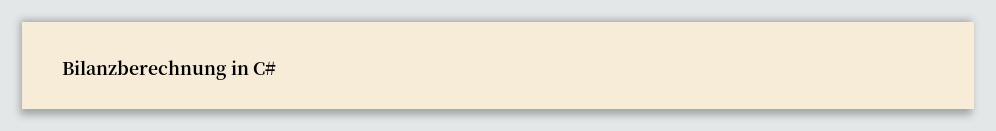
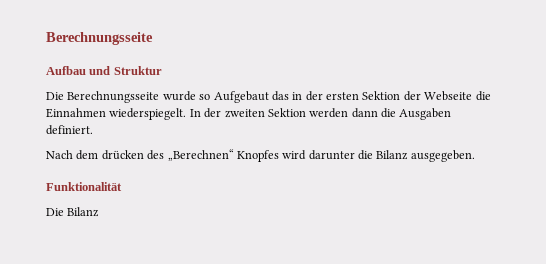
[62,60,277,80] Bilanzberechnung in C# -> [46,32,153,45] [46,66,162,75] [46,91,491,103] [46,108,452,120] [46,125,93,135] [46,149,475,162] [46,182,122,191] [46,207,100,217] Berechnungsseite // Aufbau und Struktur // Die Berechnungsseite wurde so Aufgebaut das in der ersten Sektion der Webseite die Einnahmen wiederspiegelt. In der zweiten Sektion werden dann die Ausgaben definiert. // Nach dem drücken des „Berechnen“ Knopfes wird darunter die Bilanz ausgegeben. // Funktionalität // Die Bilanz

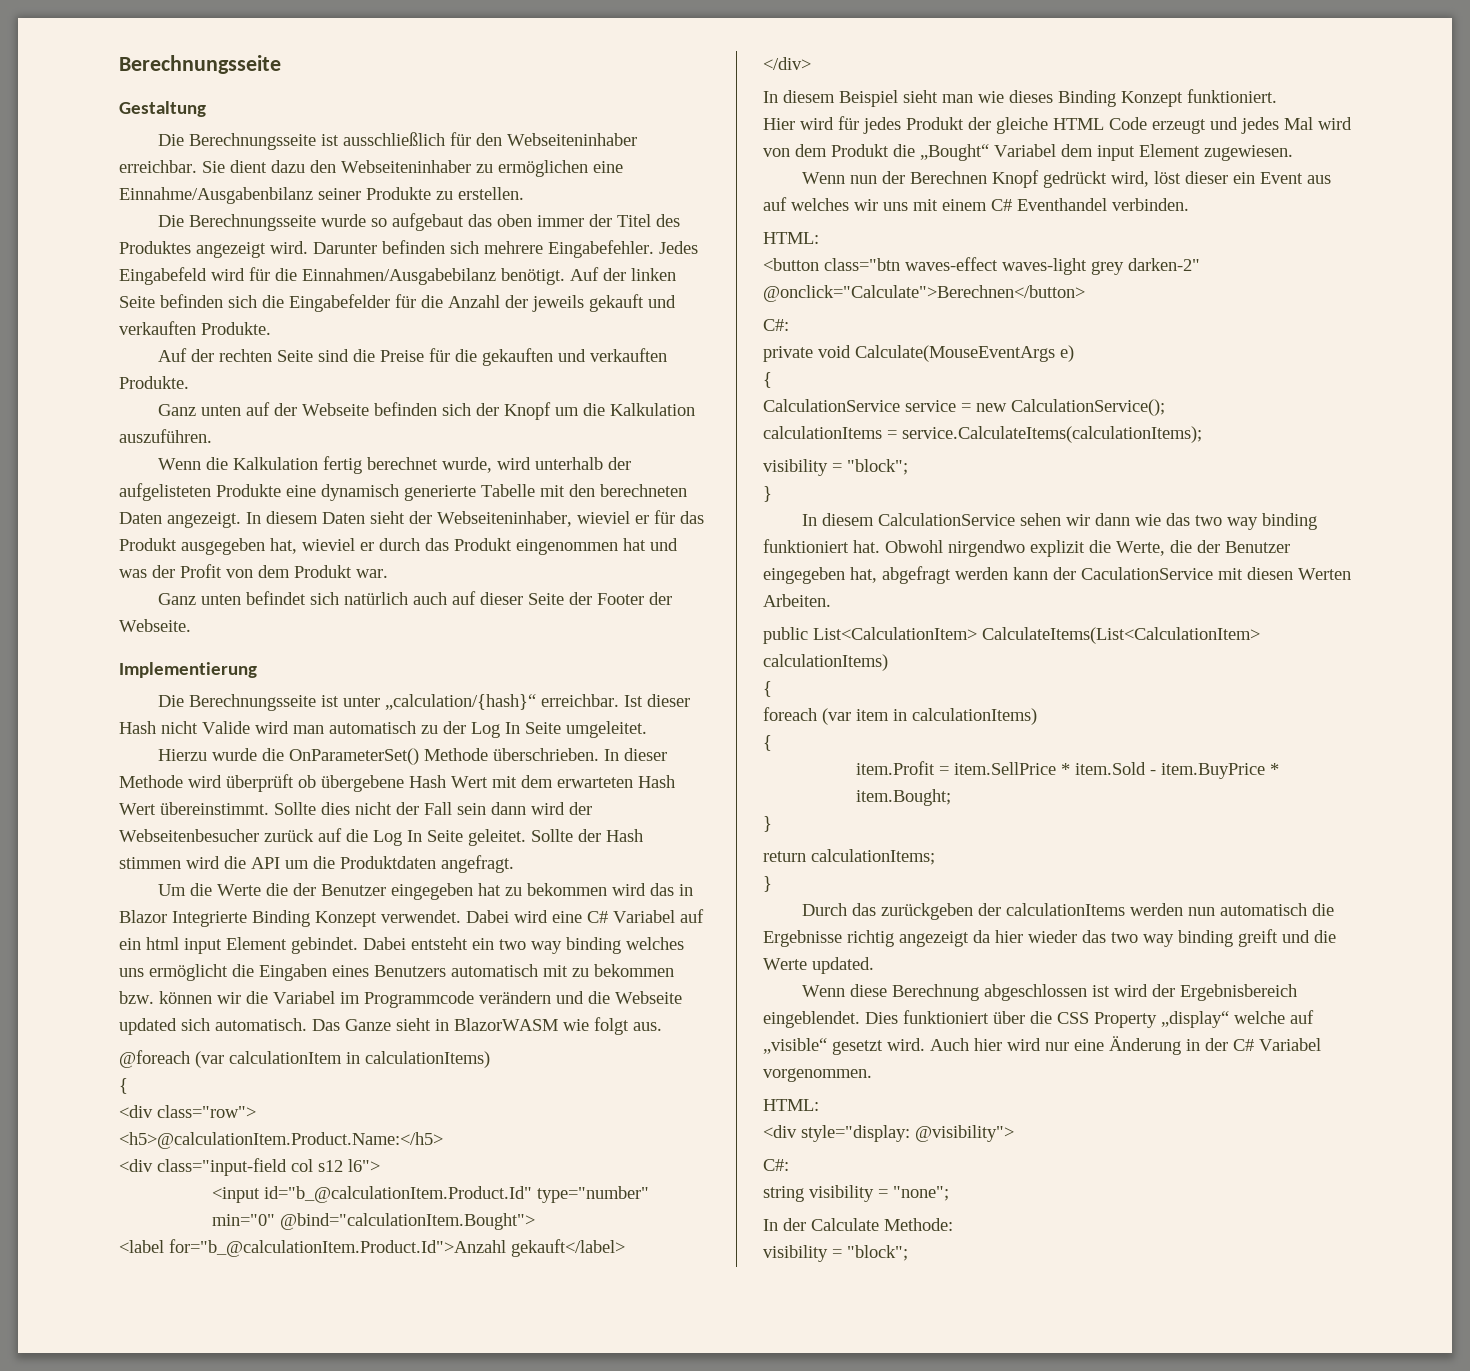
[46,66,162,75] [46,91,491,103] [46,108,452,120] [46,125,93,135] [46,149,475,162] [46,182,122,191] [46,207,100,217] Aufbau und Struktur // Die Berechnungsseite wurde so Aufgebaut das in der ersten Sektion der Webseite die Einnahmen wiederspiegelt. In der zweiten Sektion werden dann die Ausgaben definiert. // Nach dem drücken des „Berechnen“ Knopfes wird darunter die Bilanz ausgegeben. // Funktionalität // Die Bilanz -> [119,101,206,117] [158,132,638,150] [119,160,623,177] [119,187,524,204] [158,213,681,231] [119,240,698,258] [119,267,676,285] [119,294,676,312] [119,321,271,335] [158,348,668,366] [119,376,189,389] [158,402,696,420] [119,429,212,443] [158,456,632,474] [119,483,687,501] [119,510,704,528] [119,538,678,555] [119,564,388,578] [158,591,673,605] [119,619,191,632] [119,662,257,678] [158,694,691,711] [119,721,647,738] [158,748,668,765] [119,774,675,792] [119,802,592,815] [119,828,643,846] [119,855,514,873] [158,883,694,900] [119,909,704,927] [119,937,684,954] [119,964,674,981] [119,991,682,1008] [119,1017,662,1035] [119,1050,490,1068] [119,1078,128,1094] [119,1105,256,1118] [119,1132,443,1149] [119,1158,380,1176] [211,1186,649,1203] [211,1213,535,1230] [119,1239,625,1257] [763,57,811,70] [763,89,1277,107] [763,116,1352,134] [763,144,1293,161] [802,170,1332,188] [763,197,1189,211] [763,232,819,244] [763,257,1200,275] [763,285,1085,302] [763,319,789,331] [763,345,1074,362] [763,372,772,388] [763,399,1165,416] [763,426,1202,443] [763,459,908,476] [763,486,772,502] [802,513,1318,530] [763,539,1290,557] [763,566,1351,584] [763,594,831,607] [763,627,1260,644] [763,654,888,671] [763,681,772,697] [763,707,1037,725] [763,735,772,751] [855,761,1279,779] [855,789,951,806] [763,816,772,832] [763,849,935,865] [763,876,772,892] [802,903,1335,920] [763,929,1336,947] [763,957,874,974] [802,984,1298,1001] [763,1010,1314,1028] [763,1036,1321,1055] [763,1068,872,1082] [763,1099,819,1111] [763,1125,1014,1142] [763,1159,789,1171] [763,1185,949,1202] [763,1218,953,1231] [763,1245,908,1262] Gestaltung // Die Berechnungsseite ist ausschließlich für den Webseiteninhaber erreichbar. Sie dient dazu den Webseiteninhaber zu ermöglichen eine Einnahme/Ausgabenbilanz seiner Produkte zu erstellen. // Die Berechnungsseite wurde so aufgebaut das oben immer der Titel des Produktes angezeigt wird. Darunter befinden sich mehrere Eingabefehler. Jedes Eingabefeld wird für die Einnahmen/Ausgabebilanz benötigt. Auf der linken Seite befinden sich die Eingabefelder für die Anzahl der jeweils gekauft und verkauften Produkte. // Auf der rechten Seite sind die Preise für die gekauften und verkauften Produkte. // Ganz unten auf der Webseite befinden sich der Knopf um die Kalkulation auszuführen. // Wenn die Kalkulation fertig berechnet wurde, wird unterhalb der aufgelisteten Produkte eine dynamisch generierte Tabelle mit den berechneten Daten angezeigt. In diesem Daten sieht der Webseiteninhaber, wieviel er für das Produkt ausgegeben hat, wieviel er durch das Produkt eingenommen hat und was der Profit von dem Produkt war. // Ganz unten befindet sich natürlich auch auf dieser Seite der Footer der Webseite. // Implementierung // Die Berechnungsseite ist unter „calculation/{hash}“ erreichbar. Ist dieser Hash nicht Valide wird man automatisch zu der Log In Seite umgeleitet. // Hierzu wurde die OnParameterSet() Methode überschrieben. In dieser Methode wird überprüft ob übergebene Hash Wert mit dem erwarteten Hash Wert übereinstimmt. Sollte dies nicht der Fall sein dann wird der Webseitenbesucher zurück auf die Log In Seite geleitet. Sollte der Hash stimmen wird die API um die Produktdaten angefragt. // Um die Werte die der Benutzer eingegeben hat zu bekommen wird das in Blazor Integrierte Binding Konzept verwendet. Dabei wird eine C# Variabel auf ein html input Element gebindet. Dabei entsteht ein two way binding welches uns ermöglicht die Eingaben eines Benutzers automatisch mit zu bekommen bzw. können wir die Variabel im Programmcode verändern und die Webseite updated sich automatisch. Das Ganze sieht in BlazorWASM wie folgt aus. // @foreach (var calculationItem in calculationItems) // { // <div class="row"> // <h5>@calculationItem.Product.Name:</h5> // <div class="input-field col s12 l6"> // <input id="b_@calculationItem.Product.Id" type="number" min="0" @bind="calculationItem.Bought"> // <label for="b_@calculationItem.Product.Id">Anzahl gekauft</label> // </div> // In diesem Beispiel sieht man wie dieses Binding Konzept funktioniert. // Hier wird für jedes Produkt der gleiche HTML Code erzeugt und jedes Mal wird von dem Produkt die „Bought“ Variabel dem input Element zugewiesen. // Wenn nun der Berechnen Knopf gedrückt wird, löst dieser ein Event aus auf welches wir uns mit einem C# Eventhandel verbinden. // HTML: // <button class="btn waves-effect waves-light grey darken-2" @onclick="Calculate">Berechnen</button> // C#: // private void Calculate(MouseEventArgs e) // { // CalculationService service = new CalculationService(); // calculationItems = service.CalculateItems(calculationItems); // visibility = "block"; // } // In diesem CalculationService sehen wir dann wie das two way binding funktioniert hat. Obwohl nirgendwo explizit die Werte, die der Benutzer eingegeben hat, abgefragt werden kann der CaculationService mit diesen Werten Arbeiten. // public List<CalculationItem> CalculateItems(List<CalculationItem> calculationItems) // { // foreach (var item in calculationItems) // { // item.Profit = item.SellPrice * item.Sold - item.BuyPrice * item.Bought; // } // return calculationItems; // } // Durch das zurückgeben der calculationItems werden nun automatisch die Ergebnisse richtig angezeigt da hier wieder das two way binding greift und die Werte updated. // Wenn diese Berechnung abgeschlossen ist wird der Ergebnisbereich eingeblendet. Dies funktioniert über die CSS Property „display“ welche auf „visible“ gesetzt wird. Auch hier wird nur eine Änderung in der C# Variabel vorgenommen. // HTML: // <div style="display: @visibility"> // C#: // string visibility = "none"; // In der Calculate Methode: // visibility = "block";

